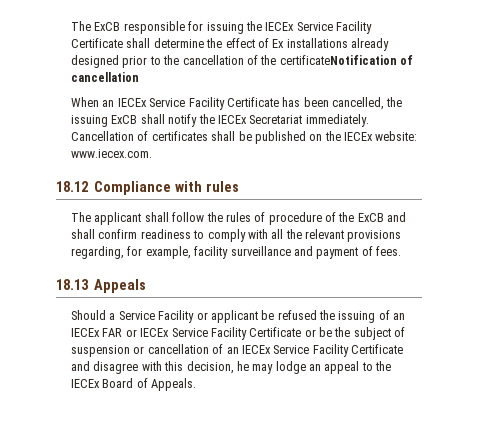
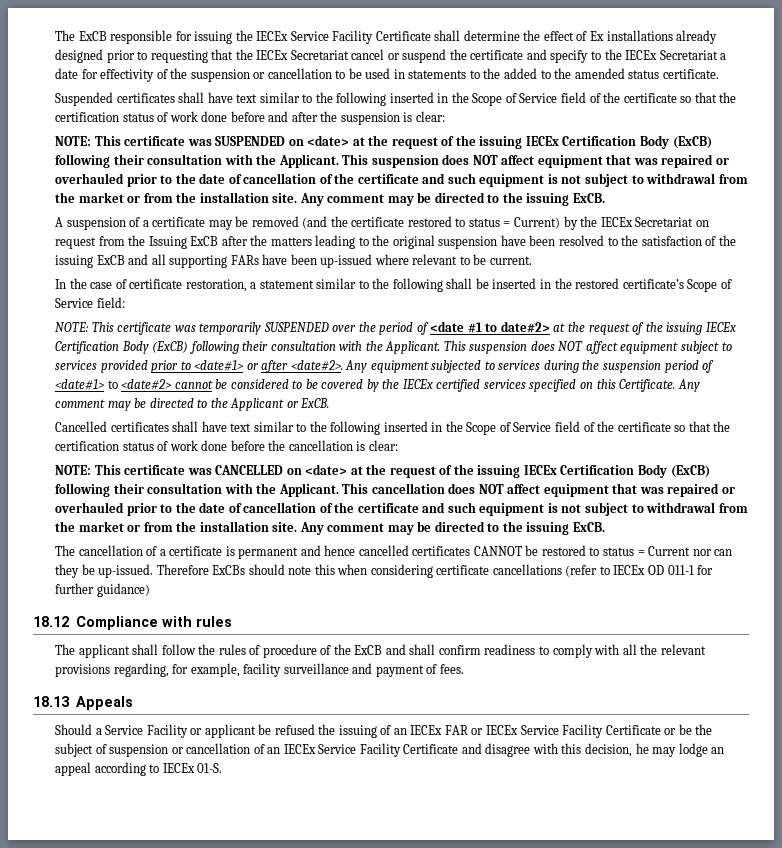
[163,55,414,65] [71,72,140,82] [71,97,403,110] [71,114,369,127] [71,131,418,144] [71,149,153,158] the cancellation of the certificateNotification of cancellation // When an IECEx Service Facility Certificate has been cancelled, the issuing ExCB shall notify the IECEx Secretariat immediately. Cancellation of certificates shall be published on the IECEx website: www.iecex.com. -> [150,49,727,63] [55,68,719,82] [55,92,737,106] [55,111,445,125] [55,135,712,149] [55,154,729,168] [55,173,748,187] [55,192,605,206] [55,216,709,230] [55,235,736,249] [55,254,532,268] [55,278,732,292] [55,297,125,308] [55,321,736,335] [55,341,732,354] [55,360,715,373] [55,379,700,392] [55,398,330,411] [55,421,731,435] [55,440,398,451] [55,464,710,478] [55,483,735,497] [55,502,748,516] [55,521,605,535] [55,545,733,559] [55,564,714,578] [55,583,150,597] requesting that the IECEx Secretariat cancel or suspend the certificate and specify to the IECEx Secretariat a date for effectivity of the suspension or cancellation to be used in statements to the added to the amended status certificate. // Suspended certificates shall have text similar to the following inserted in the Scope of Service field of the certificate so that the certification status of work done before and after the suspension is clear: // NOTE: This certificate was SUSPENDED on <date> at the request of the issuing IECEx Certification Body (ExCB) following their consultation with the Applicant. This suspension does NOT affect equipment that was repaired or overhauled prior to the date of cancellation of the certificate and such equipment is not subject to withdrawal from the market or from the installation site. Any comment may be directed to the issuing ExCB. // A suspension of a certificate may be removed (and the certificate restored to status = Current) by the IECEx Secretariat on request from the Issuing ExCB after the matters leading to the original suspension have been resolved to the satisfaction of the issuing ExCB and all supporting FARs have been up-issued where relevant to be current. // In the case of certificate restoration, a statement similar to the following shall be inserted in the restored certificate’s Scope of Service field: // NOTE: This certificate was temporarily SUSPENDED over the period of <date #1 to date#2> at the request of the issuing IECEx Certification Body (ExCB) following their consultation with the Applicant. This suspension does NOT affect equipment subject to services provided prior to <date#1> or after <date#2>. Any equipment subjected to services during the suspension period of <date#1> to <date#2> cannot be considered to be covered by the IECEx certified services specified on this Certificate. Any comment may be directed to the Applicant or ExCB. // Cancelled certificates shall have text similar to the following inserted in the Scope of Service field of the certificate so that the certification status of work done before the cancellation is clear: // NOTE: This certificate was CANCELLED on <date> at the request of the issuing IECEx Certification Body (ExCB) following their consultation with the Applicant. This cancellation does NOT affect equipment that was repaired or overhauled prior to the date of cancellation of the certificate and such equipment is not subject to withdrawal from the market or from the installation site. Any comment may be directed to the issuing ExCB. // The cancellation of a certificate is permanent and hence cancelled certificates CANNOT be restored to status = Current nor can they be up-issued. Therefore ExCBs should note this when considering certificate cancellations (refer to IECEx OD 011-1 for further guidance)
[361,361,392,371] [71,378,197,391] to the IECEx Board of Appeals. -> [94,762,223,776] according to IECEx 01-S.

